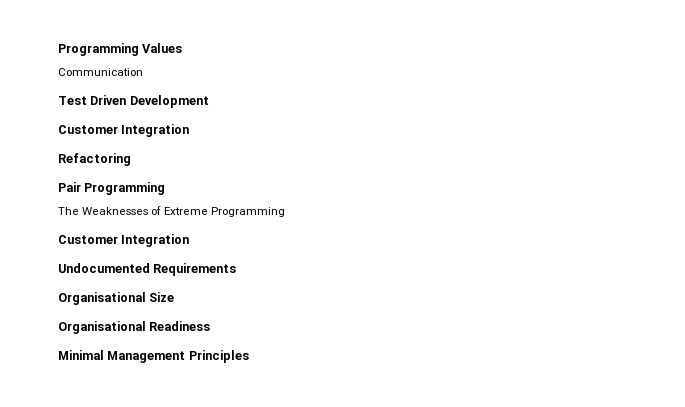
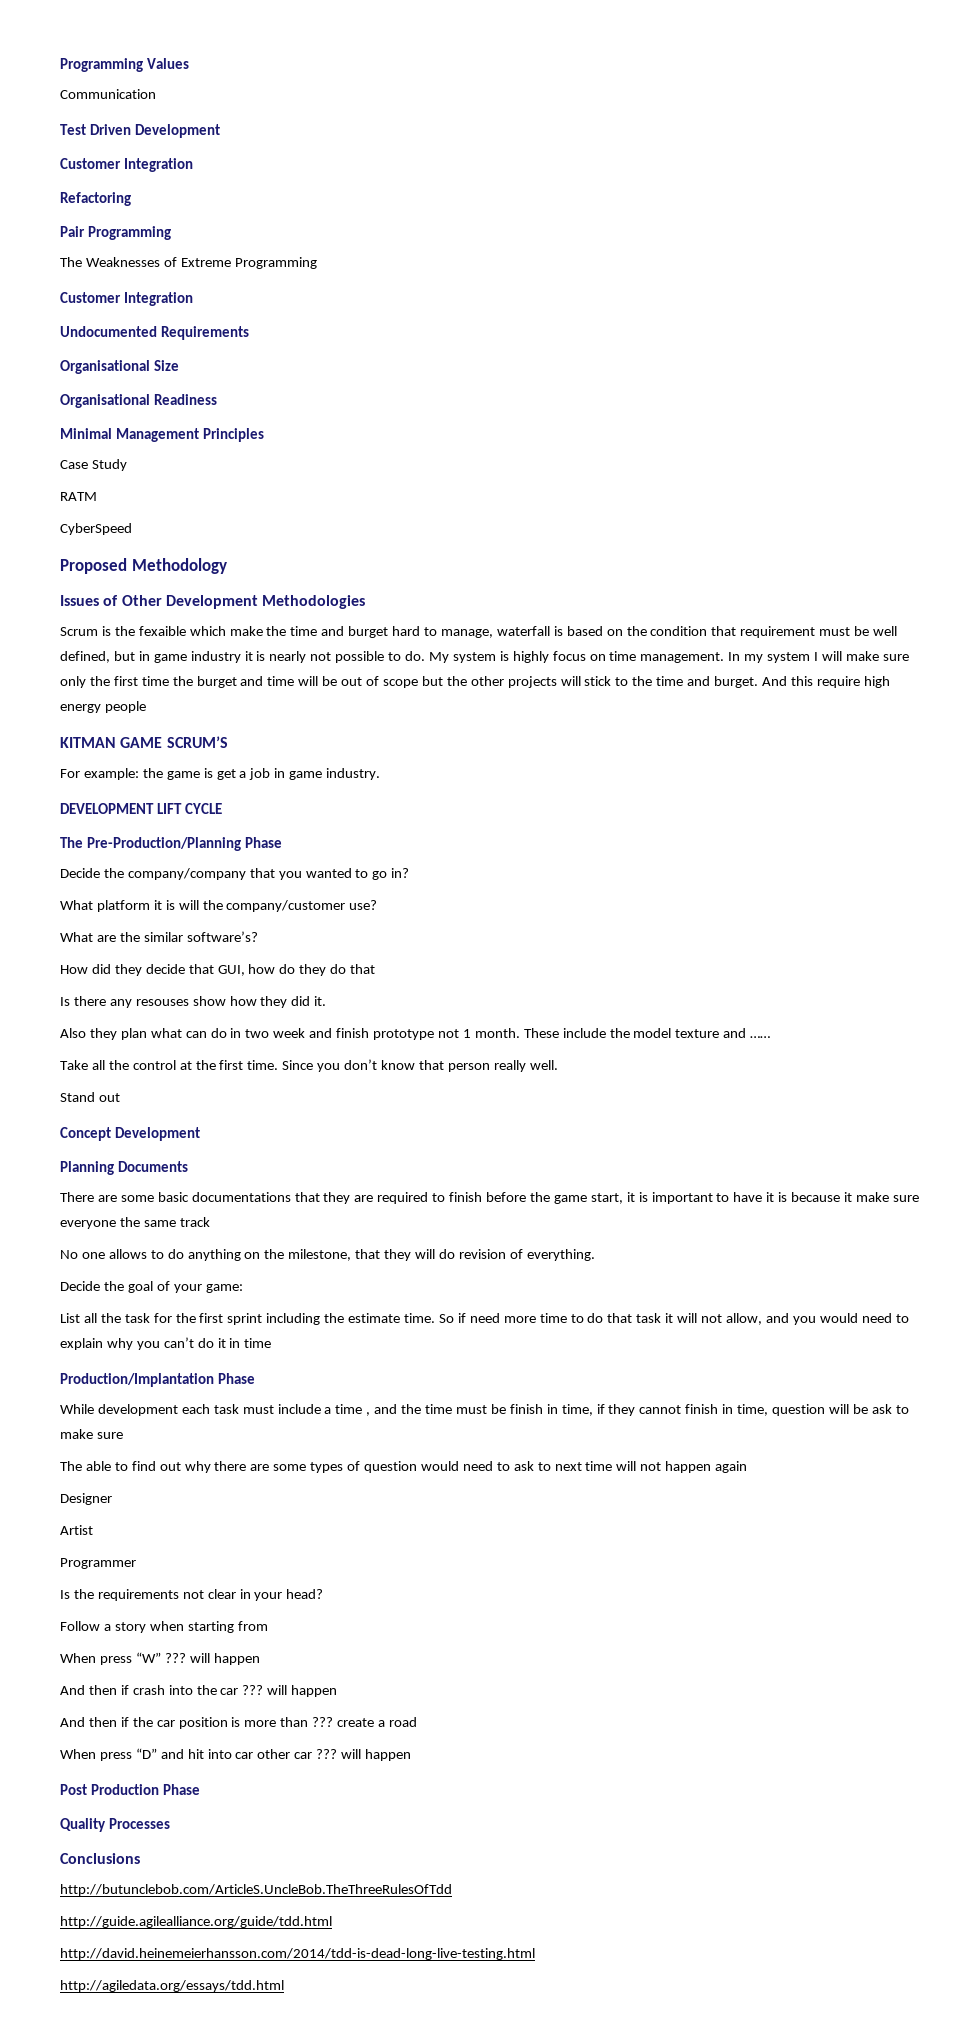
(249, 356) none -> [60,459,127,471] [60,492,97,501] [60,523,132,535] [60,558,227,574] [60,595,366,609] [60,626,898,638] [60,651,909,663] [60,676,890,688] [60,701,146,713] [60,736,228,748] [60,768,381,780] [60,803,223,814] [60,837,282,851] [60,868,410,880] [60,900,378,912] [60,931,258,942] [60,964,376,976] [60,996,327,1008] [60,1028,771,1040] [60,1059,558,1072] [60,1092,120,1102] [60,1127,200,1141] [60,1161,188,1175] [60,1192,919,1204] [60,1217,210,1229] [60,1249,595,1261] [60,1281,243,1293] [60,1313,909,1325] [60,1337,272,1350] [60,1373,255,1387] [60,1404,909,1416] [60,1429,123,1439] [60,1461,748,1473] [60,1493,112,1505] [60,1525,93,1535] [60,1558,136,1569] [60,1589,324,1601] [60,1621,268,1633] [60,1652,260,1665] [60,1685,338,1697] [60,1717,417,1729] [60,1748,412,1761] [60,1784,200,1795] [60,1818,170,1832] [60,1853,140,1864] [60,1884,452,1896] [60,1916,332,1928] [60,1948,535,1960] [60,1980,284,1992] // Case Study // RATM // CyberSpeed // Proposed Methodology // Issues of Other Development Methodologies // Scrum is the fexaible which make the time and burget hard to manage, waterfall is based on the condition that requirement must be well defined, but in game industry it is nearly not possible to do. My system is highly focus on time management. In my system I will make sure only the first time the burget and time will be out of scope but the other projects will stick to the time and burget. And this require high energy people // KITMAN GAME SCRUM’S // For example: the game is get a job in game industry. // DEVELOPMENT LIFT CYCLE // The Pre-Production/Planning Phase // Decide the company/company that you wanted to go in? // What platform it is will the company/customer use? // What are the similar software’s? // How did they decide that GUI, how do they do that // Is there any resouses show how they did it. // Also they plan what can do in two week and finish prototype not 1 month. These include the model texture and …… // Take all the control at the first time. Since you don’t know that person really well. // Stand out // Concept Development // Planning Documents // There are some basic documentations that they are required to finish before the game start, it is important to have it is because it make sure everyone the same track // No one allows to do anything on the milestone, that they will do revision of everything. // Decide the goal of your game: // List all the task for the first sprint including the estimate time. So if need more time to do that task it will not allow, and you would need to explain why you can’t do it in time // Production/Implantation Phase // While development each task must include a time , and the time must be finish in time, if they cannot finish in time, question will be ask to make sure // The able to find out why there are some types of question would need to ask to next time will not happen again // Designer // Artist // Programmer // Is the requirements not clear in your head? // Follow a story when starting from // When press “W” ??? will happen // And then if crash into the car ??? will happen // And then if the car position is more than ??? create a road // When press “D” and hit into car other car ??? will happen // Post Production Phase // Quality Processes // Conclusions // http://butunclebob.com/ArticleS.UncleBob.TheThreeRulesOfTdd // http://guide.agilealliance.org/guide/tdd.html // http://david.heinemeierhansson.com/2014/tdd-is-dead-long-live-testing.html // http://agiledata.org/essays/tdd.html

